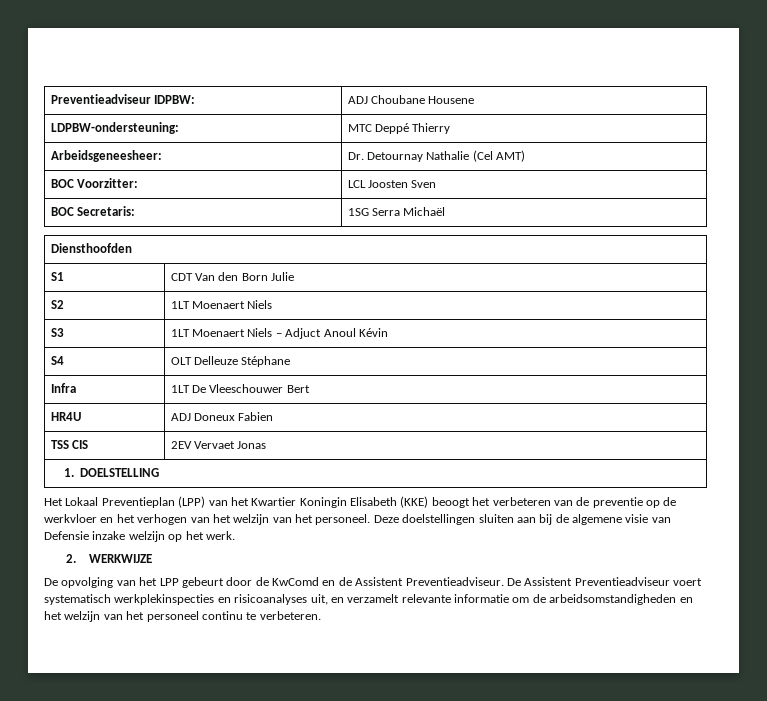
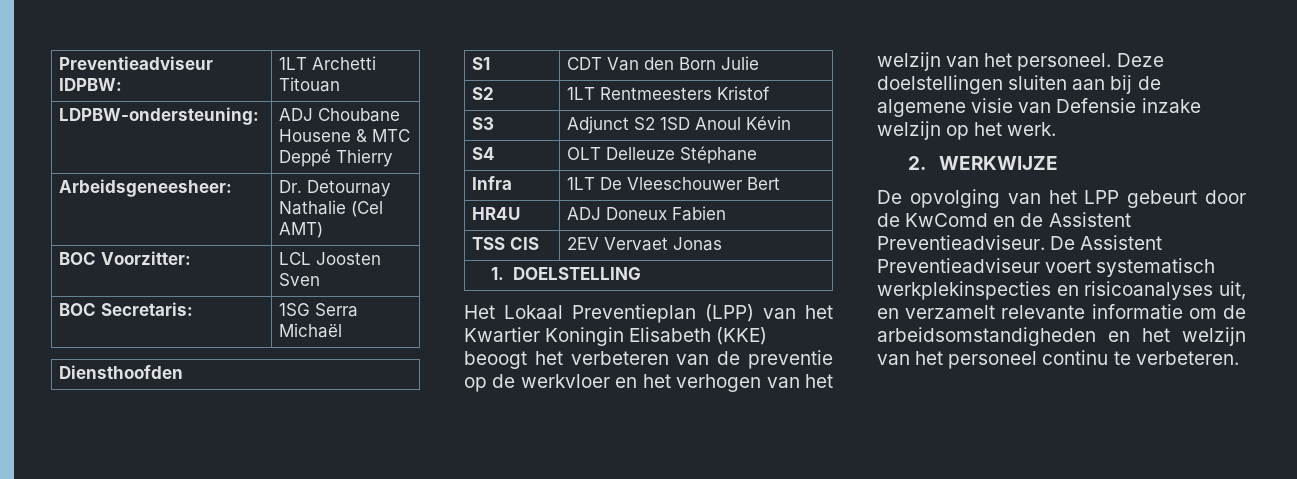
(196, 99) none -> [279,56,377,70] [279,77,341,92] [59,107,260,125] | 1LT Archetti Titouan // LDPBW-ondersteuning:
[50,122,179,134] // LDPBW-ondersteuning: | -> [356,129,368,142] &
[192,300,273,309] Moenaert Niels -> [600,86,771,100] Rentmeesters Kristof
[170,328,322,339] 1LT Moenaert Niels – Adjuct -> [567,116,691,134] Adjunct S2 1SD

